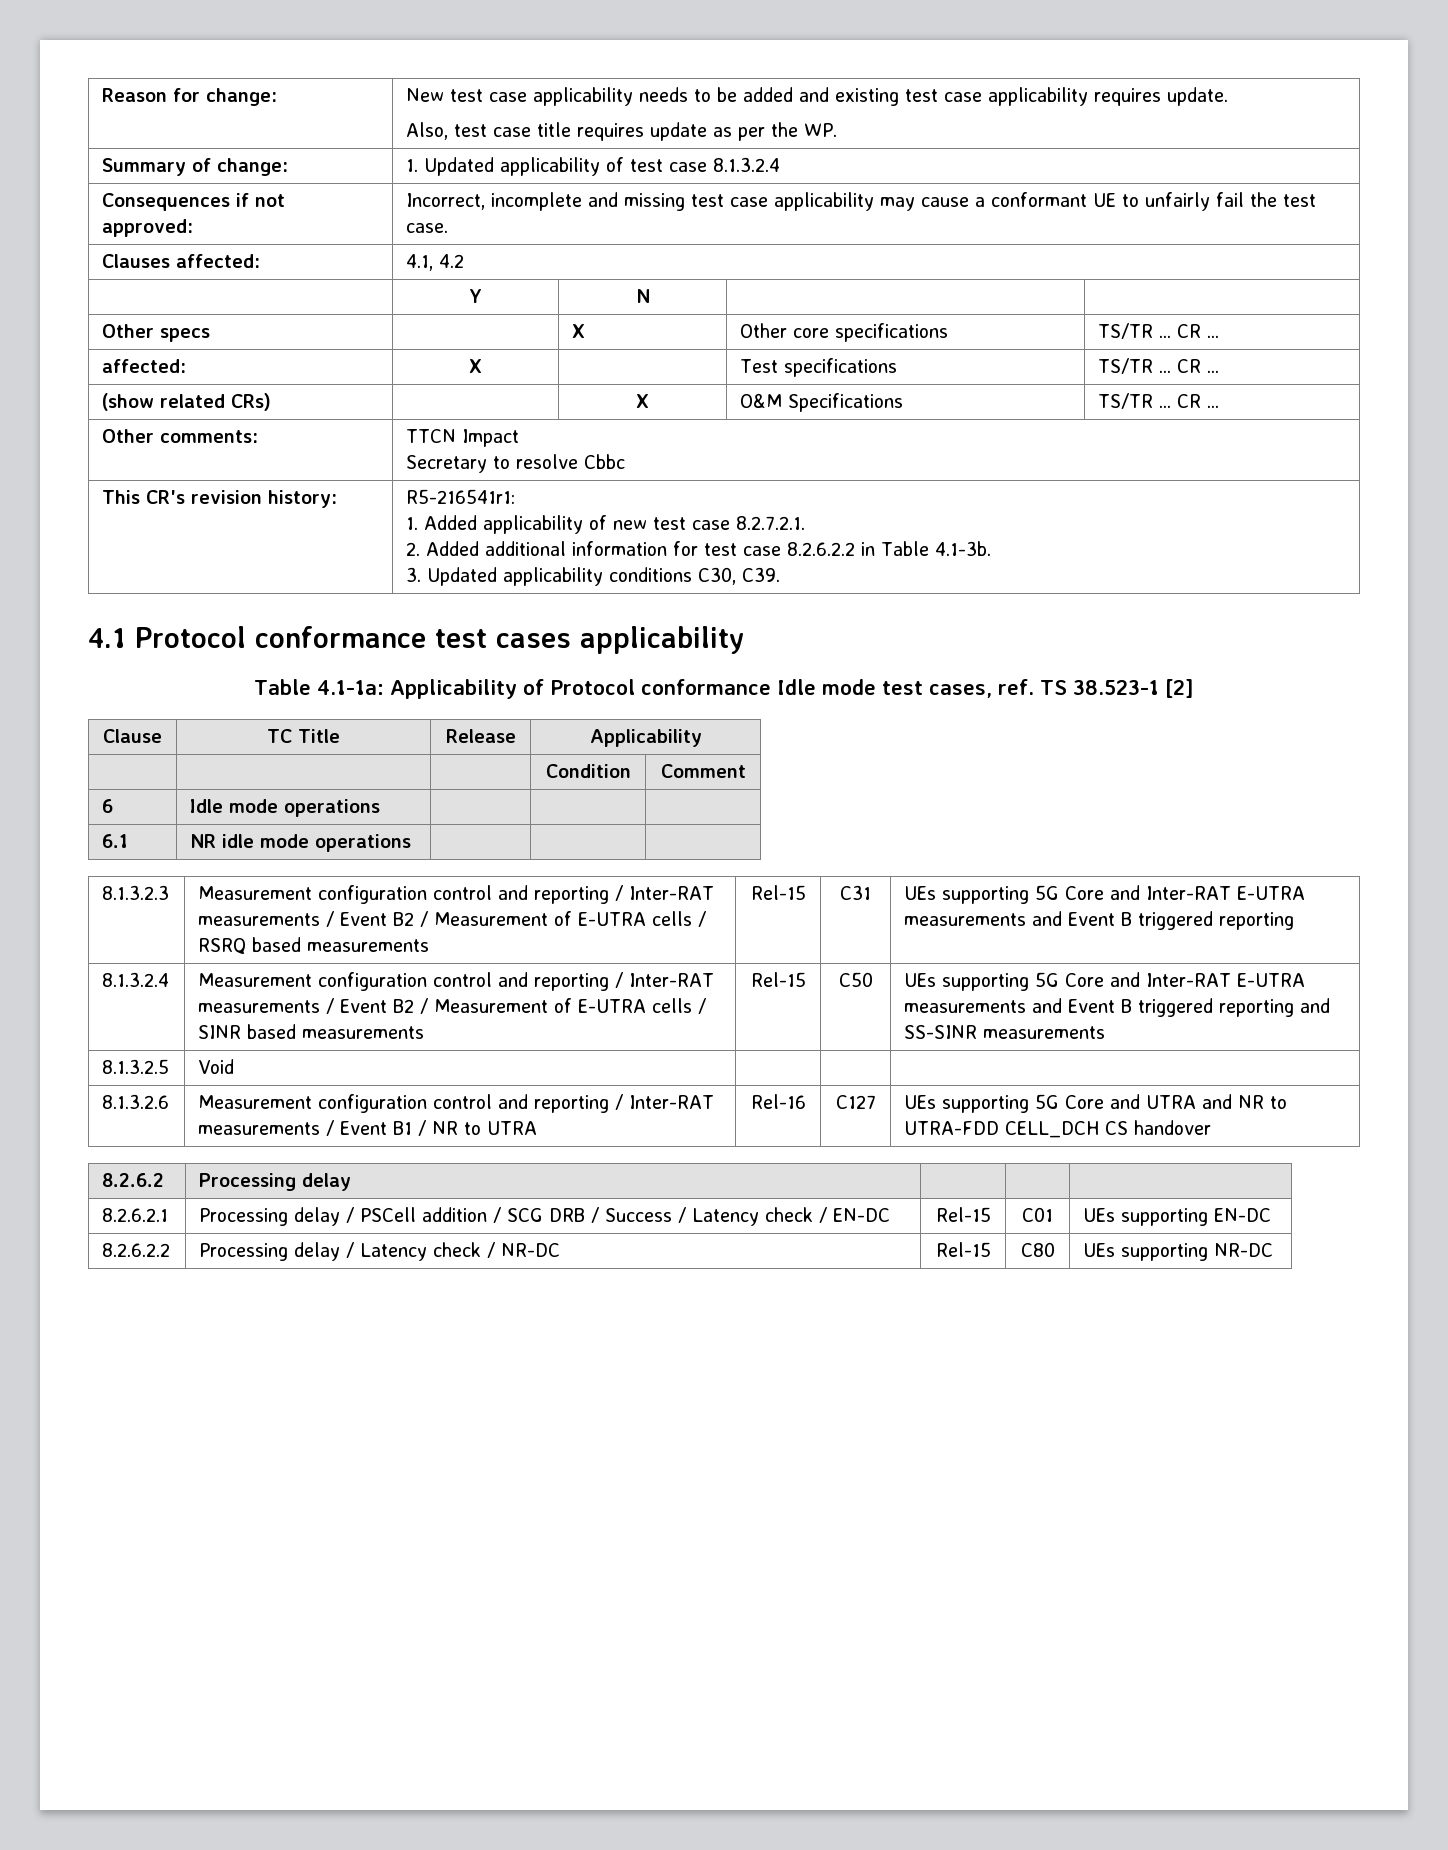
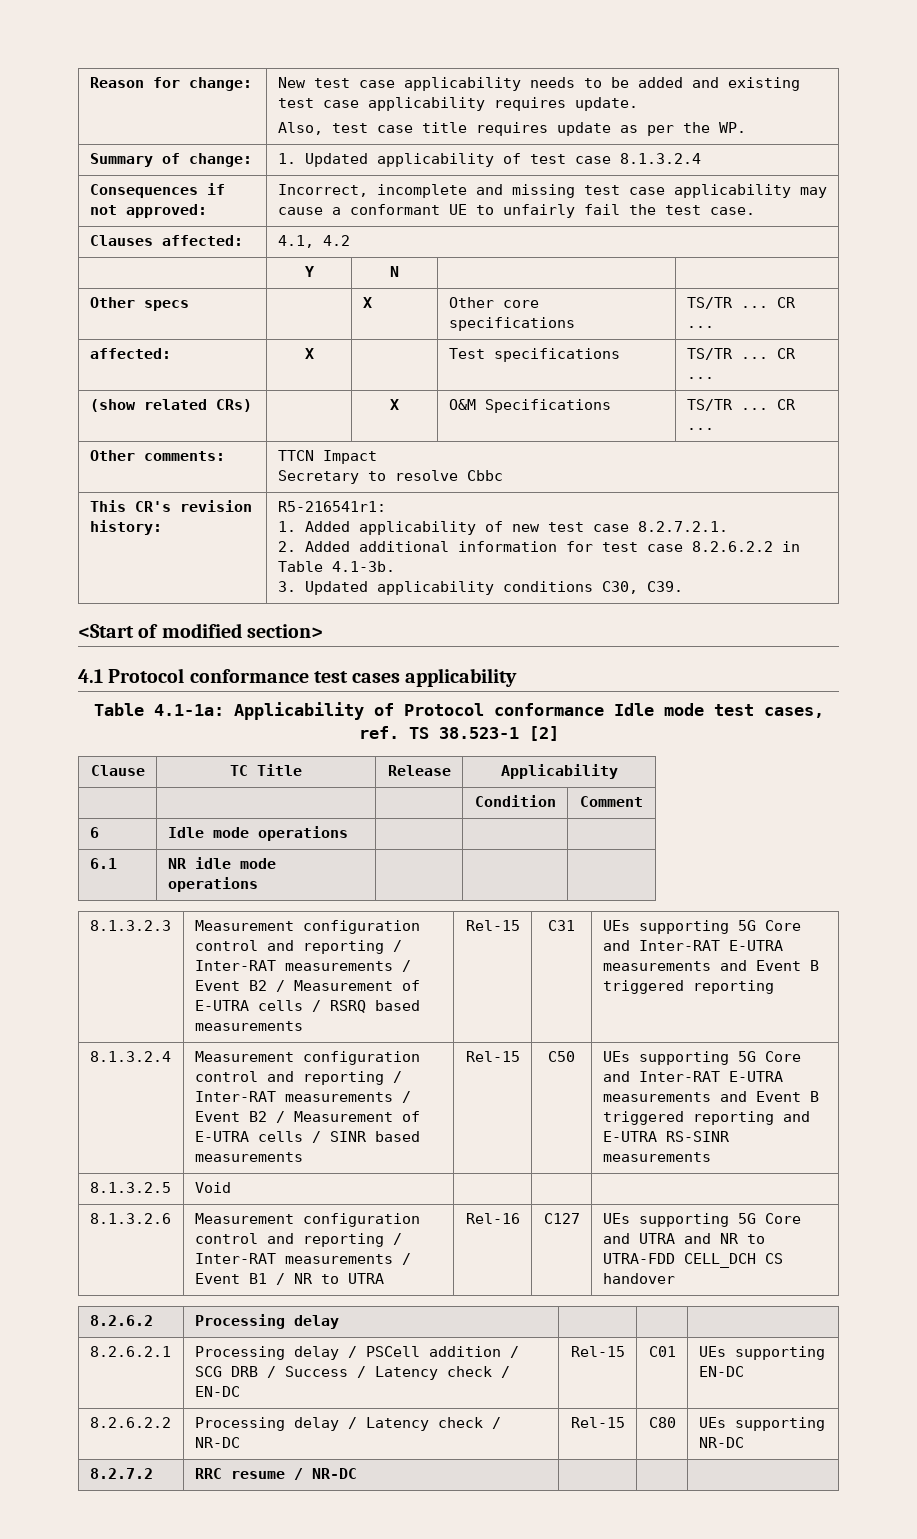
(781, 574) none -> [78,623,323,638] // <Start of modified section>
[904,1025,978,1039] SS-SINR -> [602,1131,730,1142] E-UTRA RS-SINR
(1274, 1250) none -> [89,1468,153,1479] [194,1468,357,1480] // 8.2.7.2 | RRC resume / NR-DC | | |

